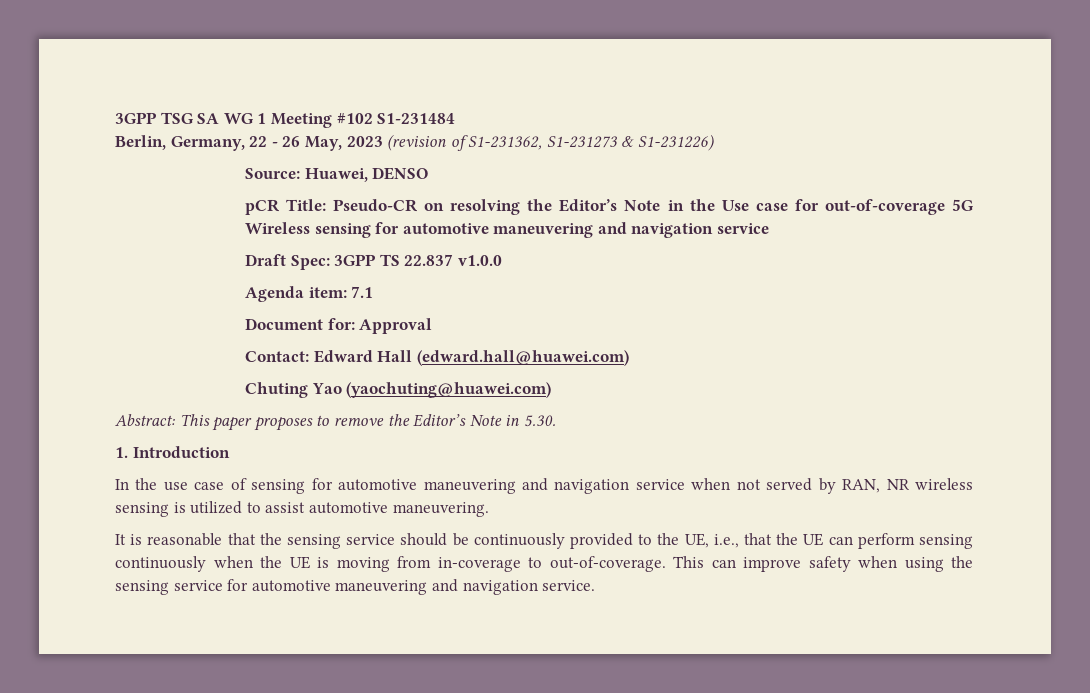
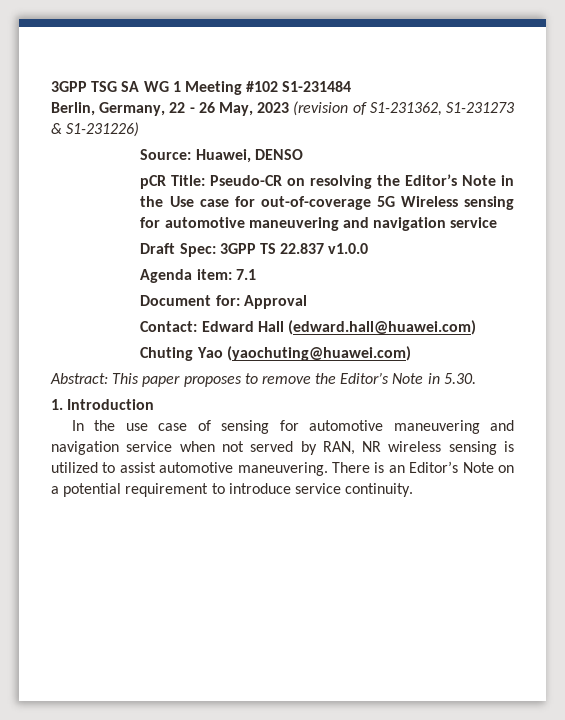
[115,533,974,549] [115,556,973,572] [115,579,596,595] // It is reasonable that the sensing service should be continuously provided to the UE, i.e., that the UE can perform sensing continuously when the UE is moving from in-coverage to out-of-coverage. This can improve safety when using the sensing service for automotive maneuvering and navigation service. -> [332,461,514,473] [51,483,414,497] There is an Editor’s Note on a potential requirement to introduce service continuity.

